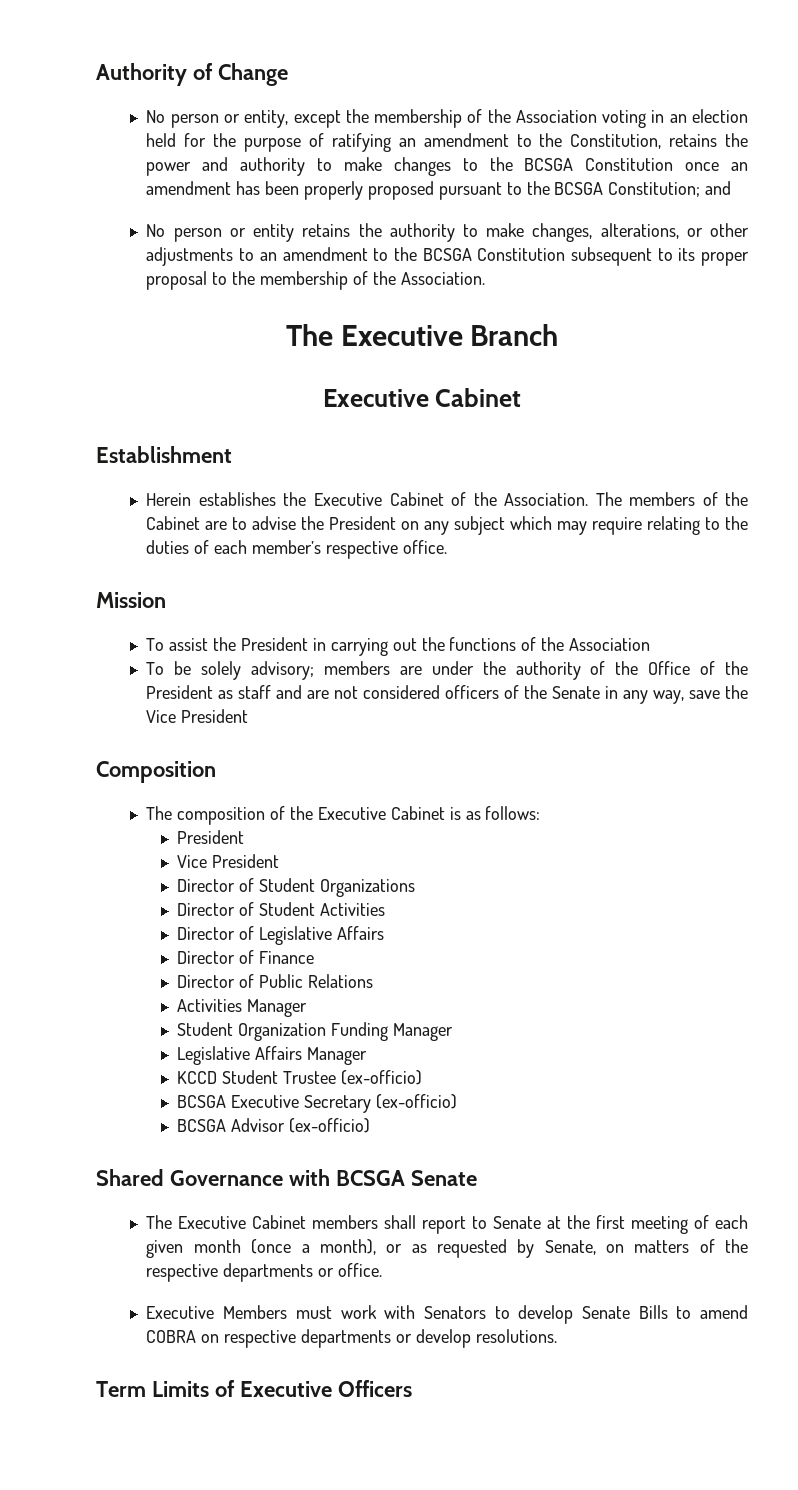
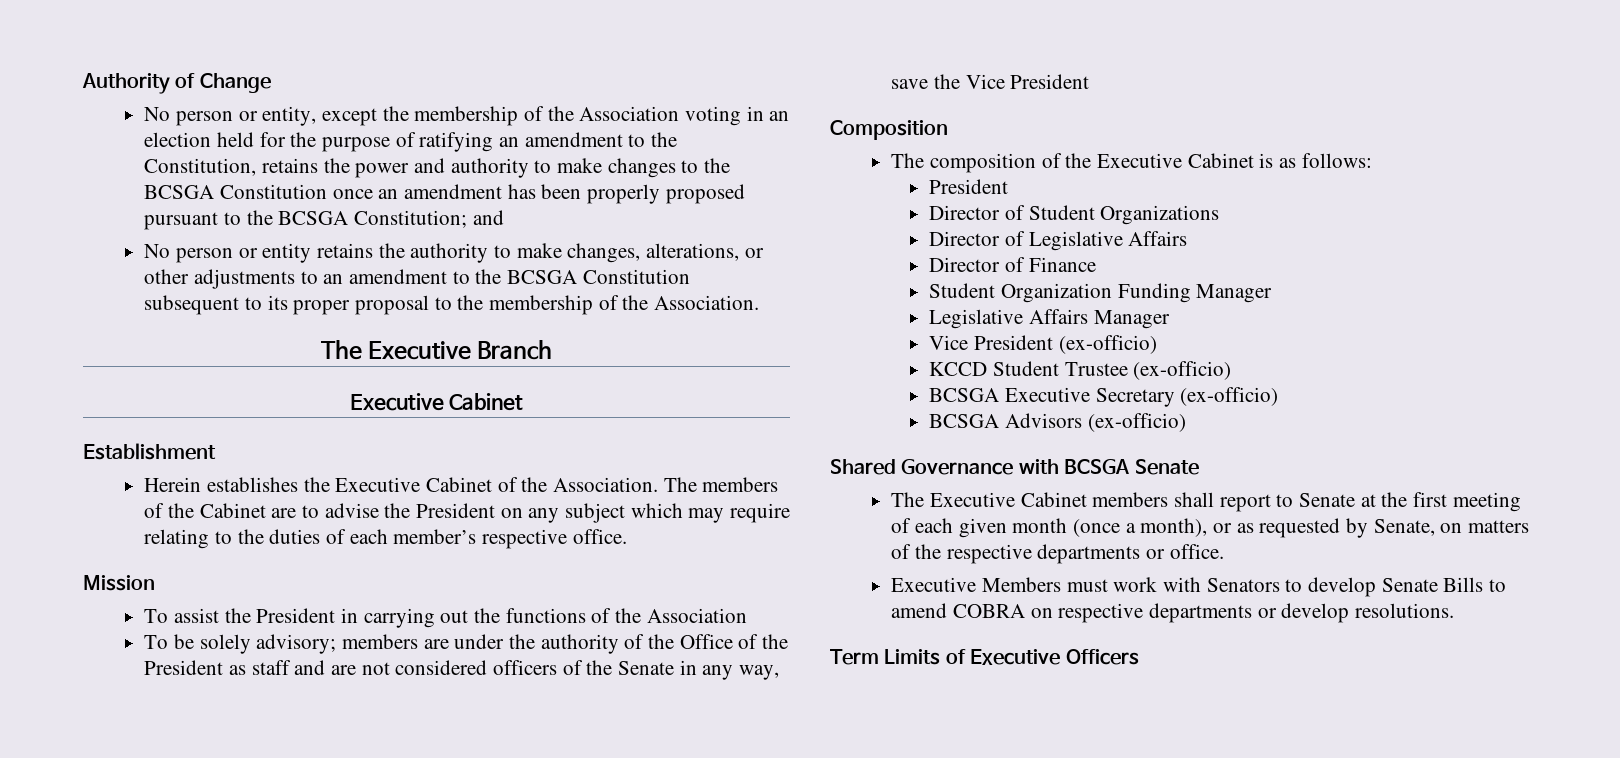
[177,854,280,868] // Vice President -> (1009, 186) none
[177,902,385,916] // Director of Student Activities -> (1220, 215) none
[177,974,373,988] [177,999,308,1017] // Director of Public Relations // Activities Manager -> (1096, 264) none
(367, 1056) none -> [929,335,1157,354] // Vice President (ex-officio)
[231,1118,286,1132] Advisor -> [1005,413,1083,428] Advisors

